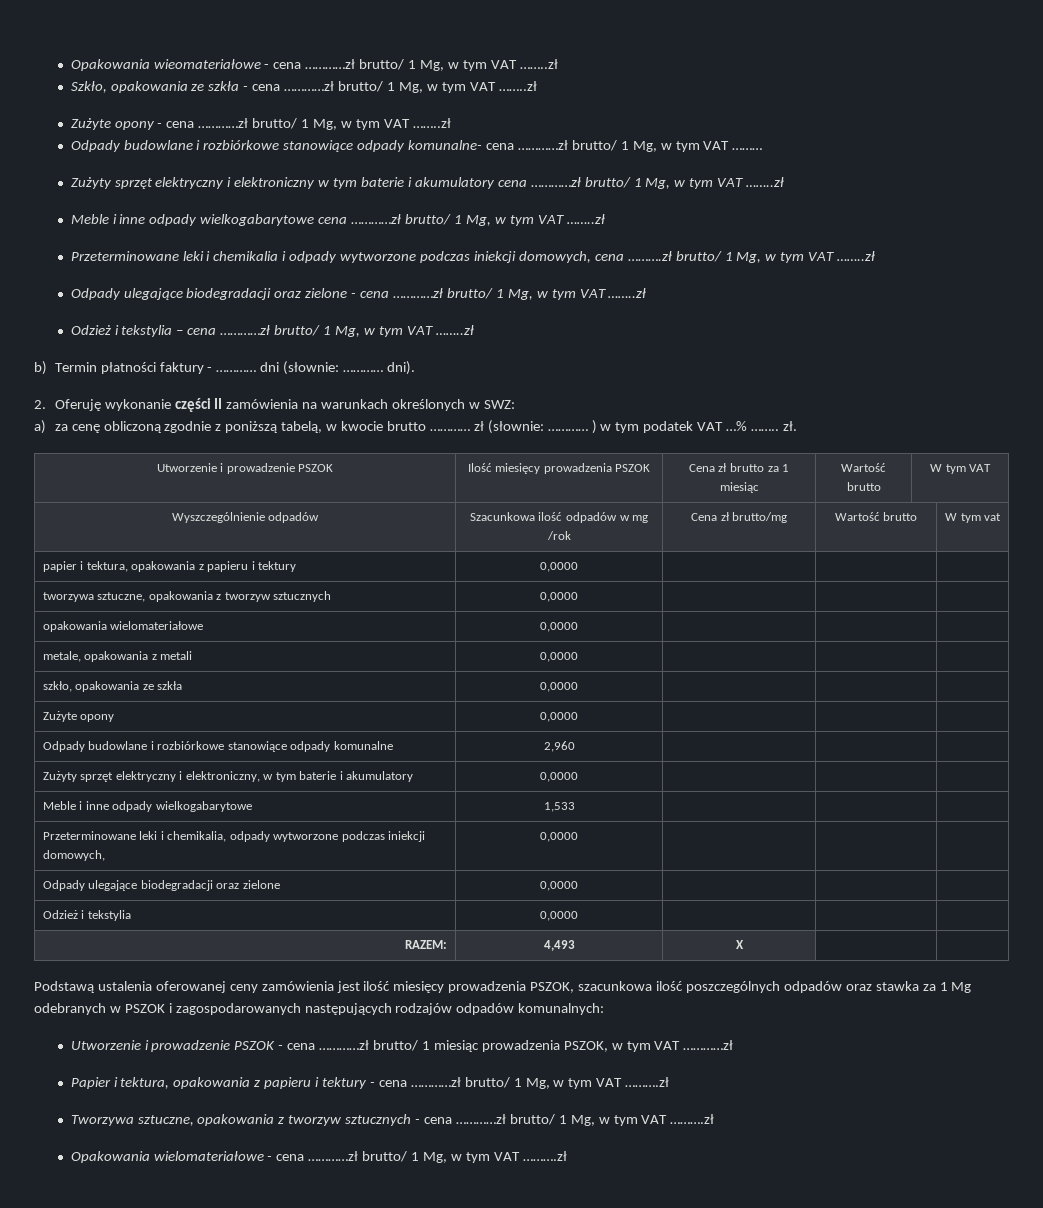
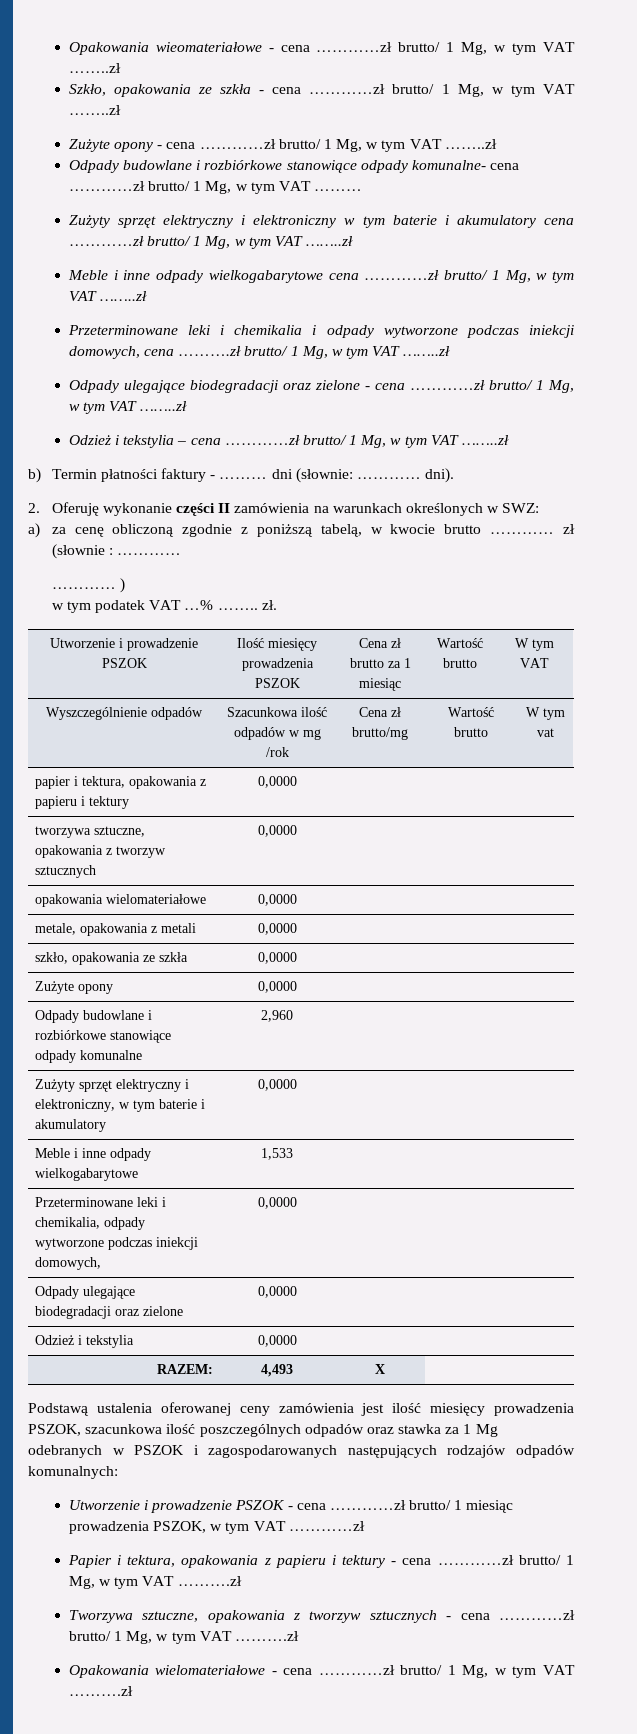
[216,370,257,372] ………… -> [219,477,268,479] ………
[487,420,544,434] (słownie: -> [51,544,182,559] (słownie : ………… //
(597, 427) none -> (125, 585) //

